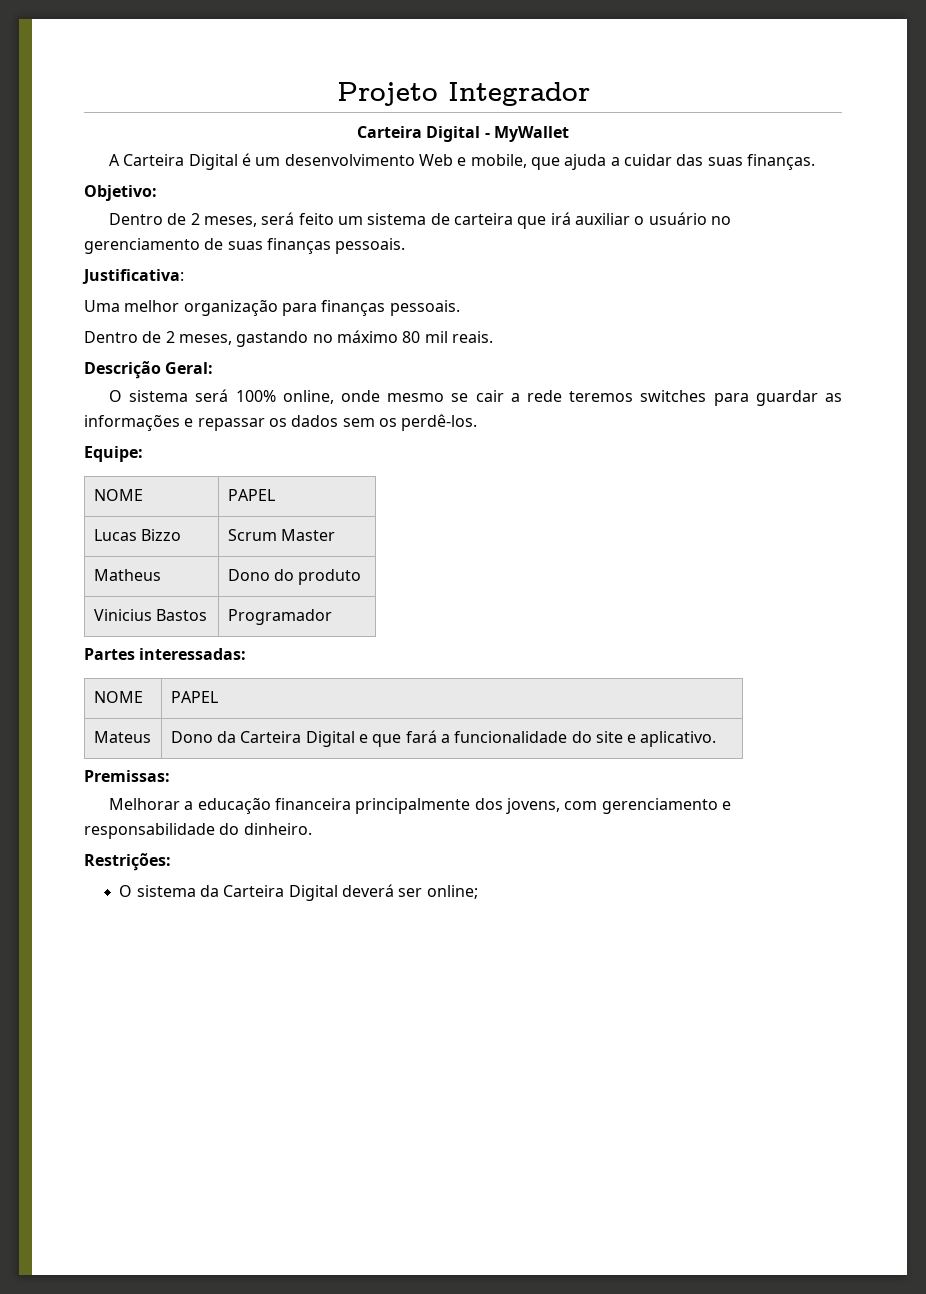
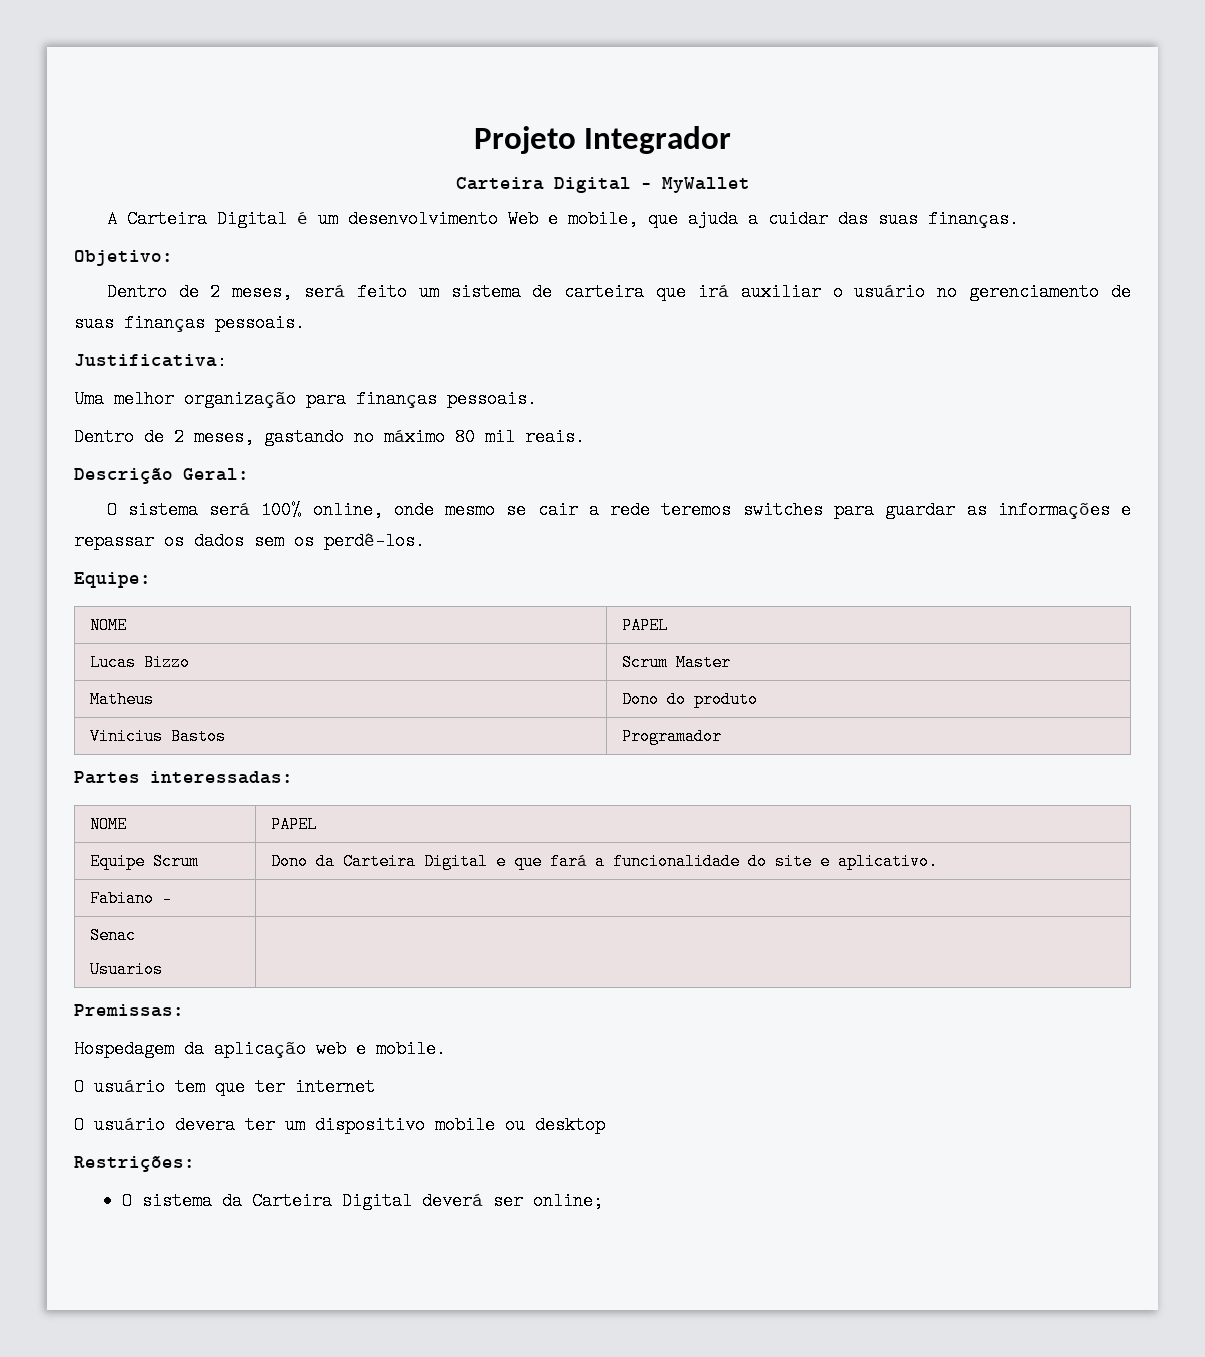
[93,731,151,743] Mateus -> [89,853,199,870] Equipe Scrum
[84,770,170,782] [109,797,731,814] [84,823,312,839] // Premissas: // Melhorar a educação financeira principalmente dos jovens, com gerenciamento e responsabilidade do dinheiro. -> [89,890,172,907] [89,927,136,944] [89,961,163,978] [74,1004,184,1017] [74,1040,446,1058] [74,1078,375,1096] [74,1116,605,1134] // Fabiano - | // Senac // Usuarios | // Premissas: // Hospedagem da aplicação web e mobile. // O usuário tem que ter internet // O usuário devera ter um dispositivo mobile ou desktop

